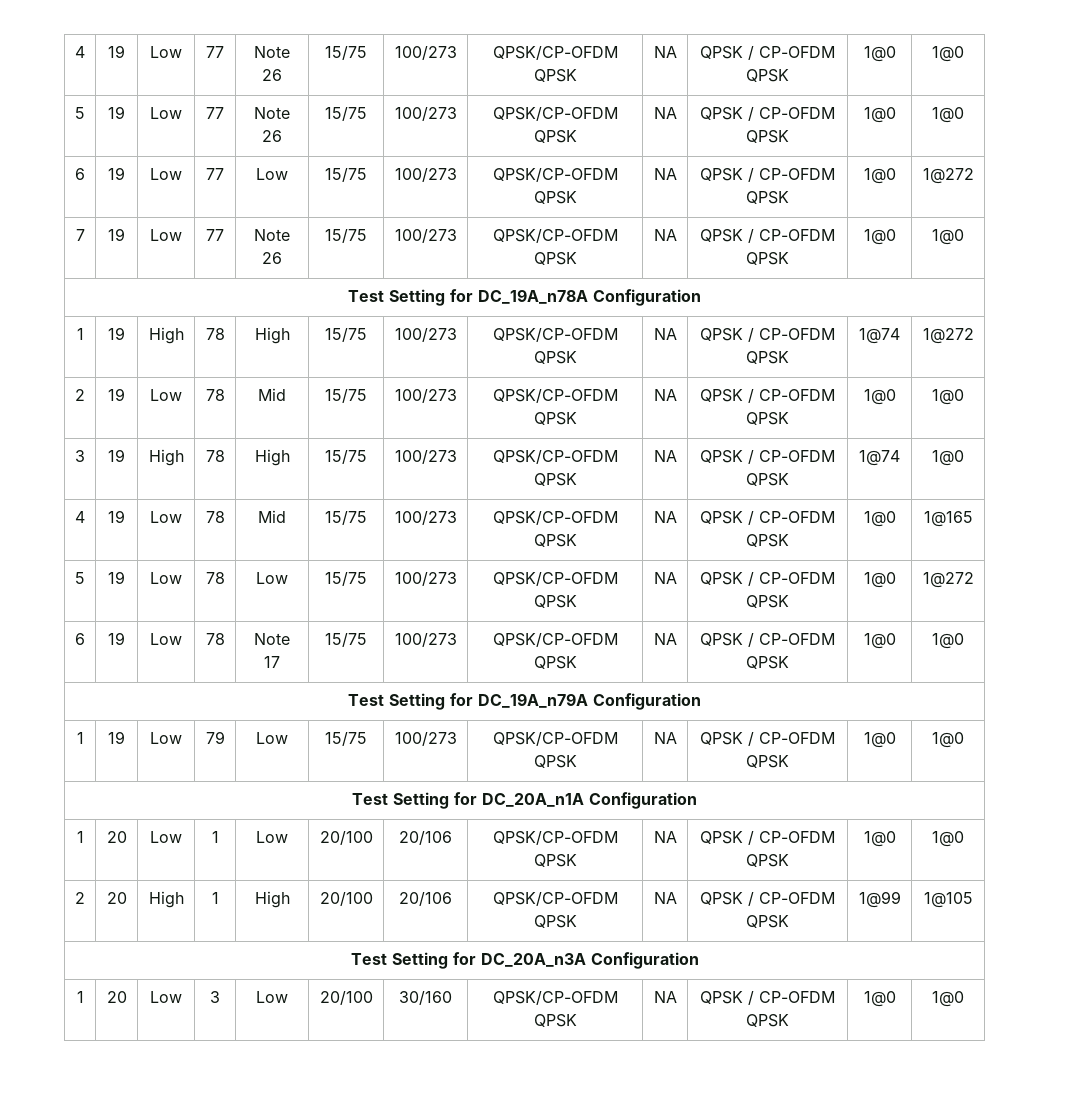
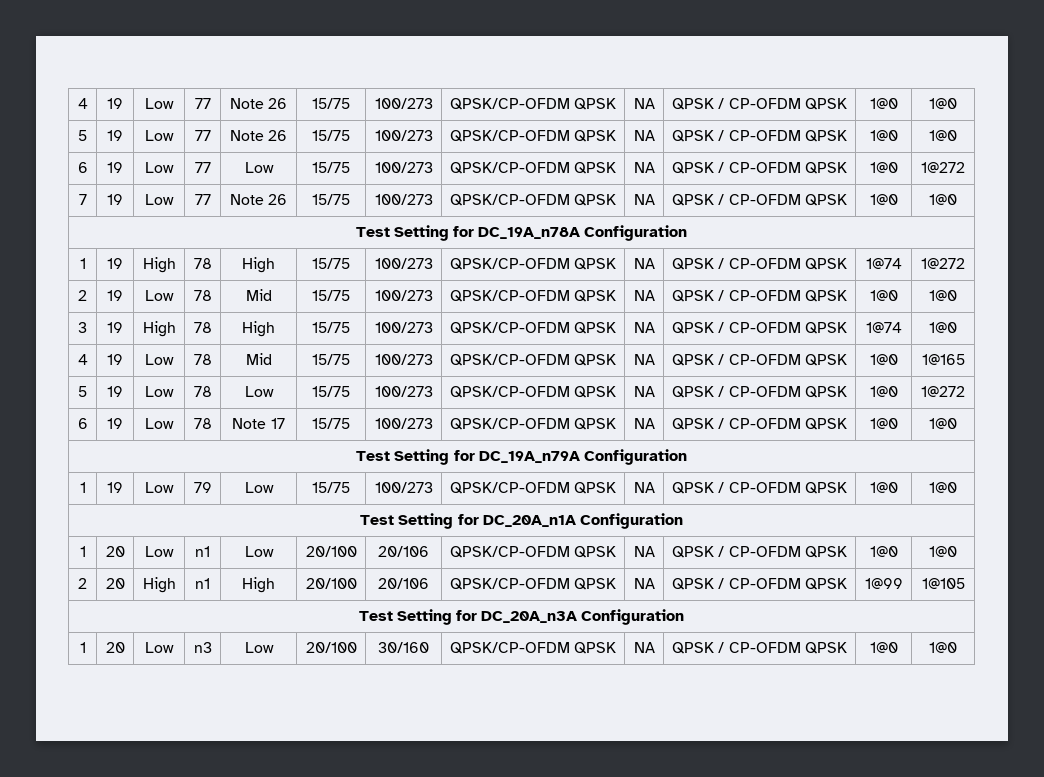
[211,831,219,843] 1 -> [195,546,210,557] n1
[211,892,219,904] 1 -> [195,578,210,589] n1
[210,991,220,1003] 3 -> [193,642,212,653] n3

